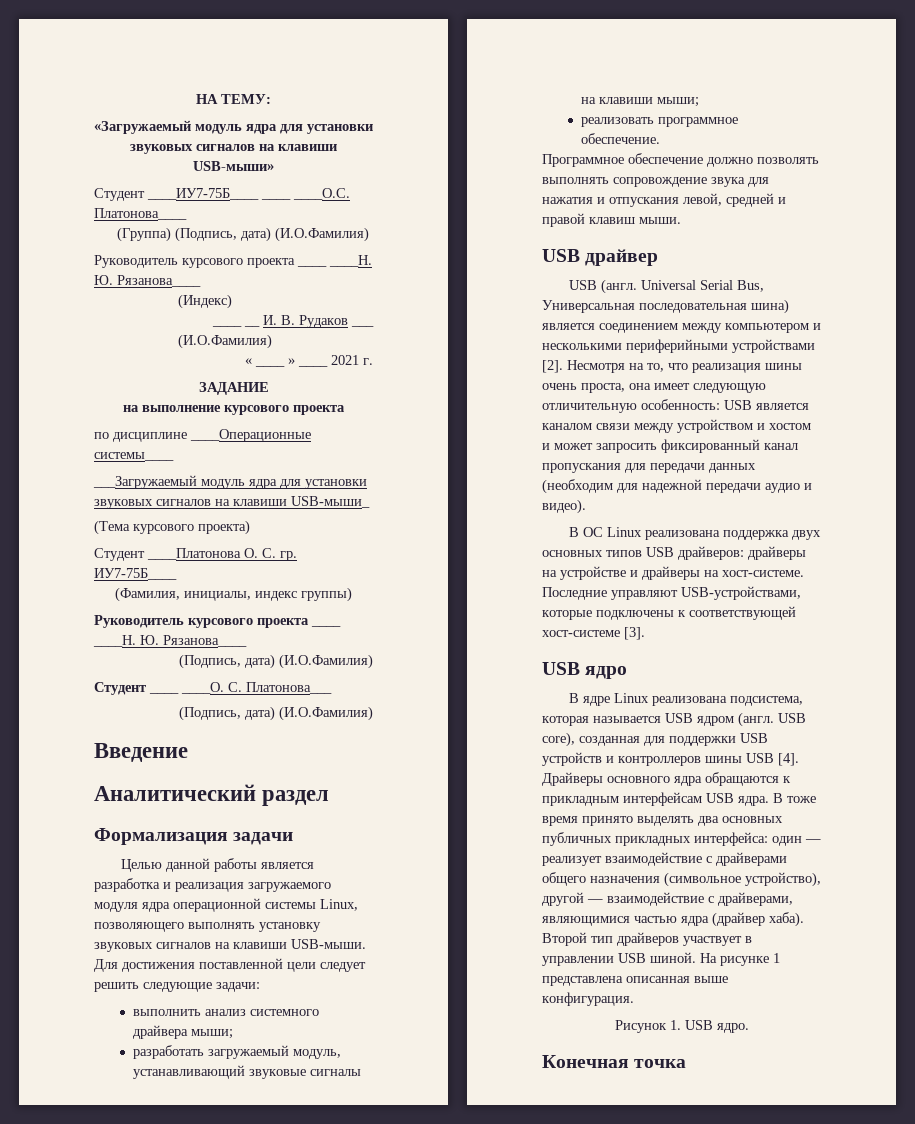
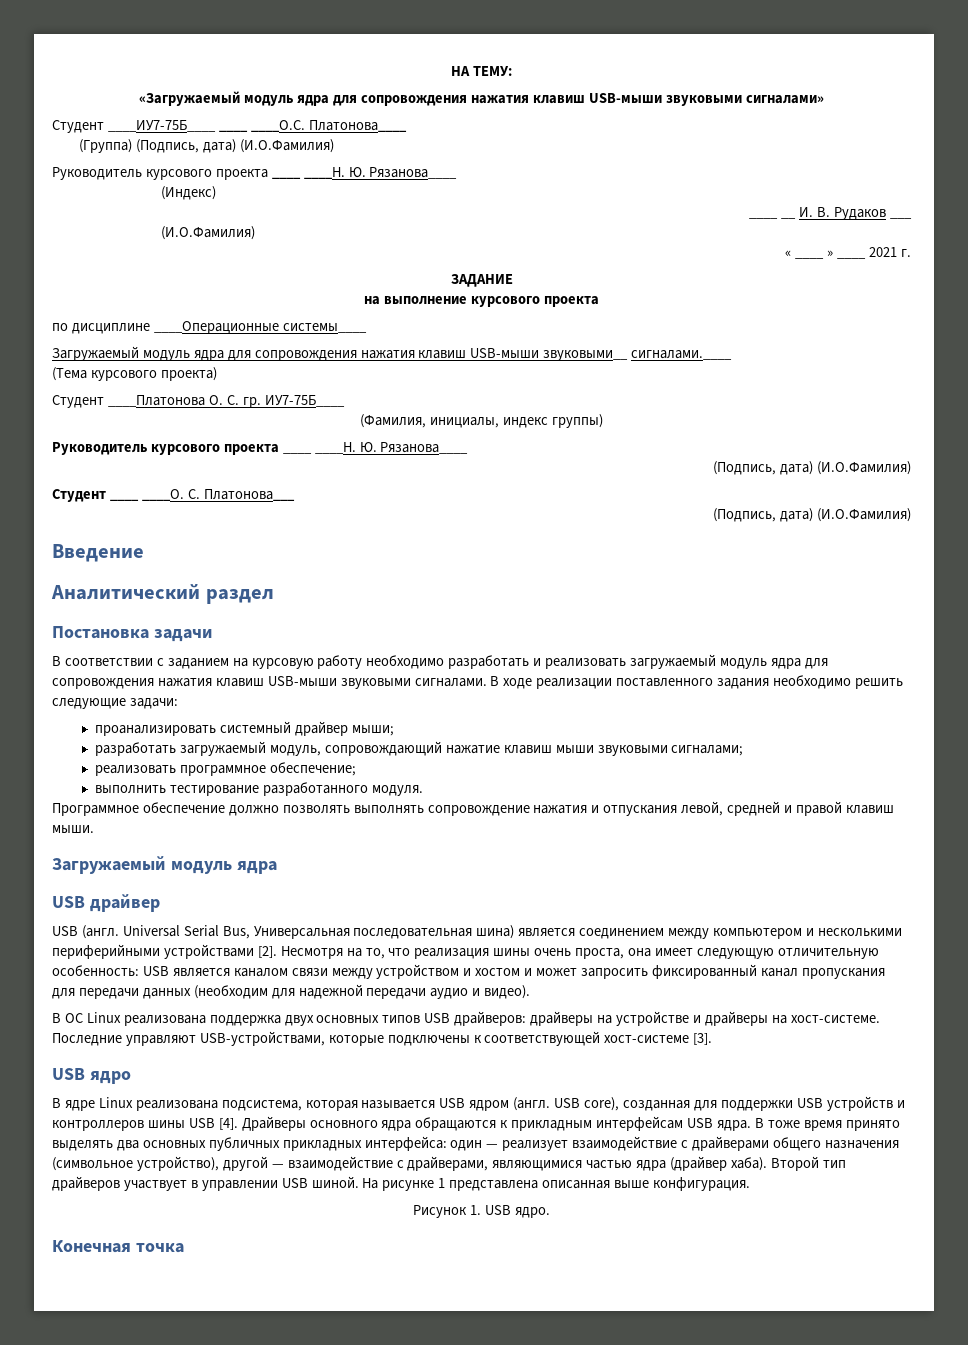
[307,124,373,134] [130,144,337,154] [193,161,274,171] установки звуковых сигналов на клавиши USB-мыши» -> [361,93,824,106] сопровождения нажатия клавиш USB-мыши звуковыми сигналами»
[93,475,367,489] [94,496,370,509] ___Загружаемый модуль ядра для установки звуковых сигналов на клавиши USB-мыши_ -> [52,346,733,361] Загружаемый модуль ядра для сопровождения нажатия клавиш USB-мыши звуковыми__ сигналами.____
[94,828,228,845] Формализация -> [52,626,149,639] Постановка
[120,858,314,872] [94,878,331,892] [94,898,358,912] [94,922,321,932] [94,939,366,952] [94,958,366,972] Целью данной работы является разработка и реализация загружаемого модуля ядра операционной системы Linux, позволяющего выполнять установку звуковых сигналов на клавиши USB-мыши. Для достижения поставленной цели следует -> [52,654,828,669] [52,675,852,689] В соответствии с заданием на курсовую работу необходимо разработать и реализовать загружаемый модуль ядра для сопровождения нажатия клавиш USB-мыши звуковыми сигналами. В ходе реализации поставленного задания необходимо
[133,1009,320,1016] [133,1025,189,1039] выполнить анализ системного драйвера -> [95,721,348,736] проанализировать системный драйвер
[133,1065,362,1079] [581,97,700,107] [581,117,739,127] [581,133,661,144] устанавливающий звуковые сигналы на клавиши мыши; // реализовать программное обеспечение. -> [324,741,744,756] [95,762,356,776] [95,782,423,796] сопровождающий нажатие клавиш мыши звуковыми сигналами; // реализовать программное обеспечение; // выполнить тестирование разработанного модуля.
[711,177,769,187] звука для -> (530, 810) none
(681, 220) none -> [52,856,277,874] // Загружаемый модуль ядра

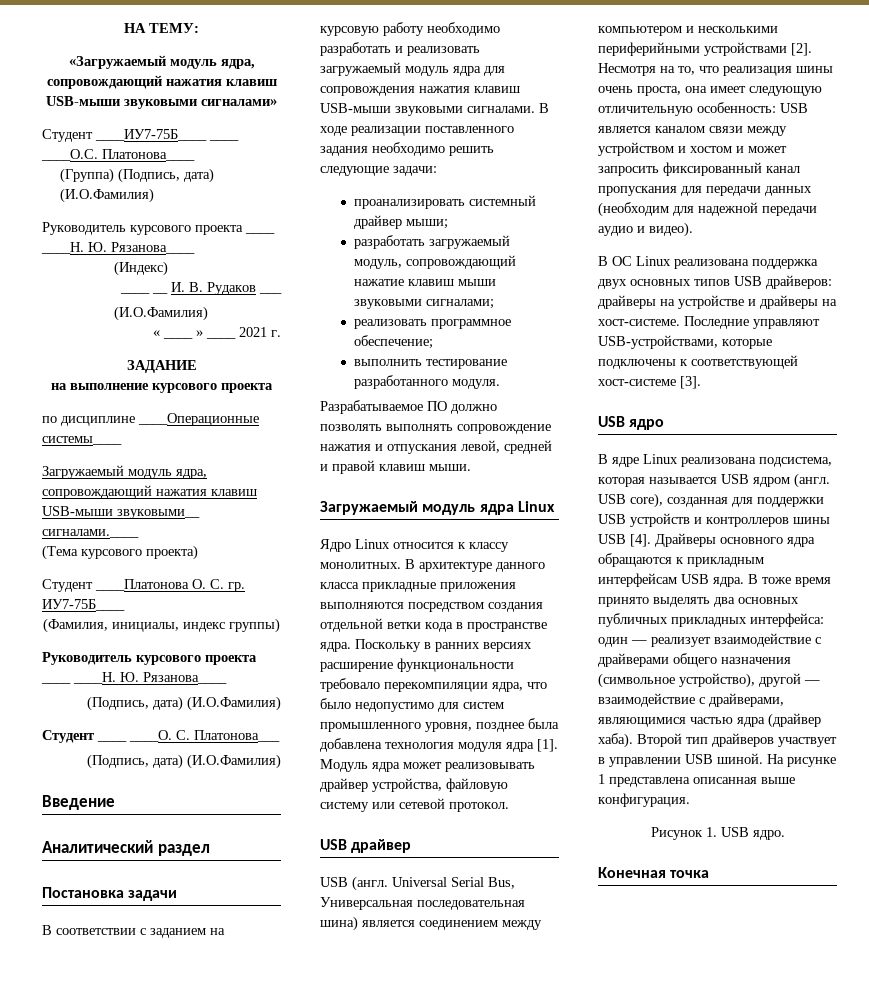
[297,95,468,106] ядра для сопровождения -> [220,59,255,69] [46,75,162,89] ядра, сопровождающий
[193,350,357,361] ядра для сопровождения -> [176,469,207,479] [42,485,152,499] ядра, сопровождающий
[52,802,225,816] Программное обеспечение -> [320,400,447,414] Разрабатываемое ПО
(277, 867) none -> [517,501,555,512] [320,539,509,552] [320,559,545,572] [320,582,516,592] [320,602,543,612] [320,618,547,632] [320,639,532,652] [320,658,514,672] [320,678,547,692] [320,698,504,712] [320,718,559,732] [320,738,558,752] [320,759,535,772] [320,778,508,792] [320,798,509,812] Linux // Ядро Linux относится к классу монолитных. В архитектуре данного класса прикладные приложения выполняются посредством создания отдельной ветки кода в пространстве ядра. Поскольку в ранних версиях расширение функциональности требовало перекомпиляции ядра, что было недопустимо для систем промышленного уровня, позднее была добавлена технология модуля ядра [1]. Модуль ядра может реализовывать драйвер устройства, файловую систему или сетевой протокол.

